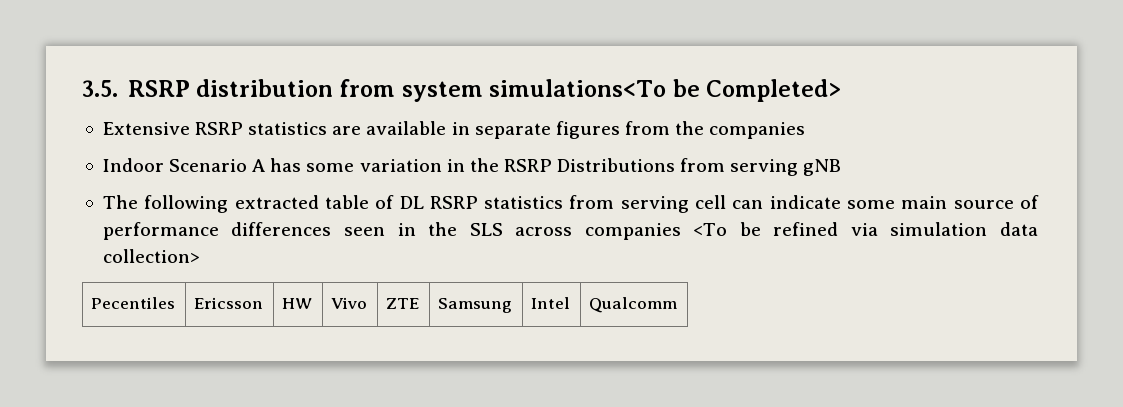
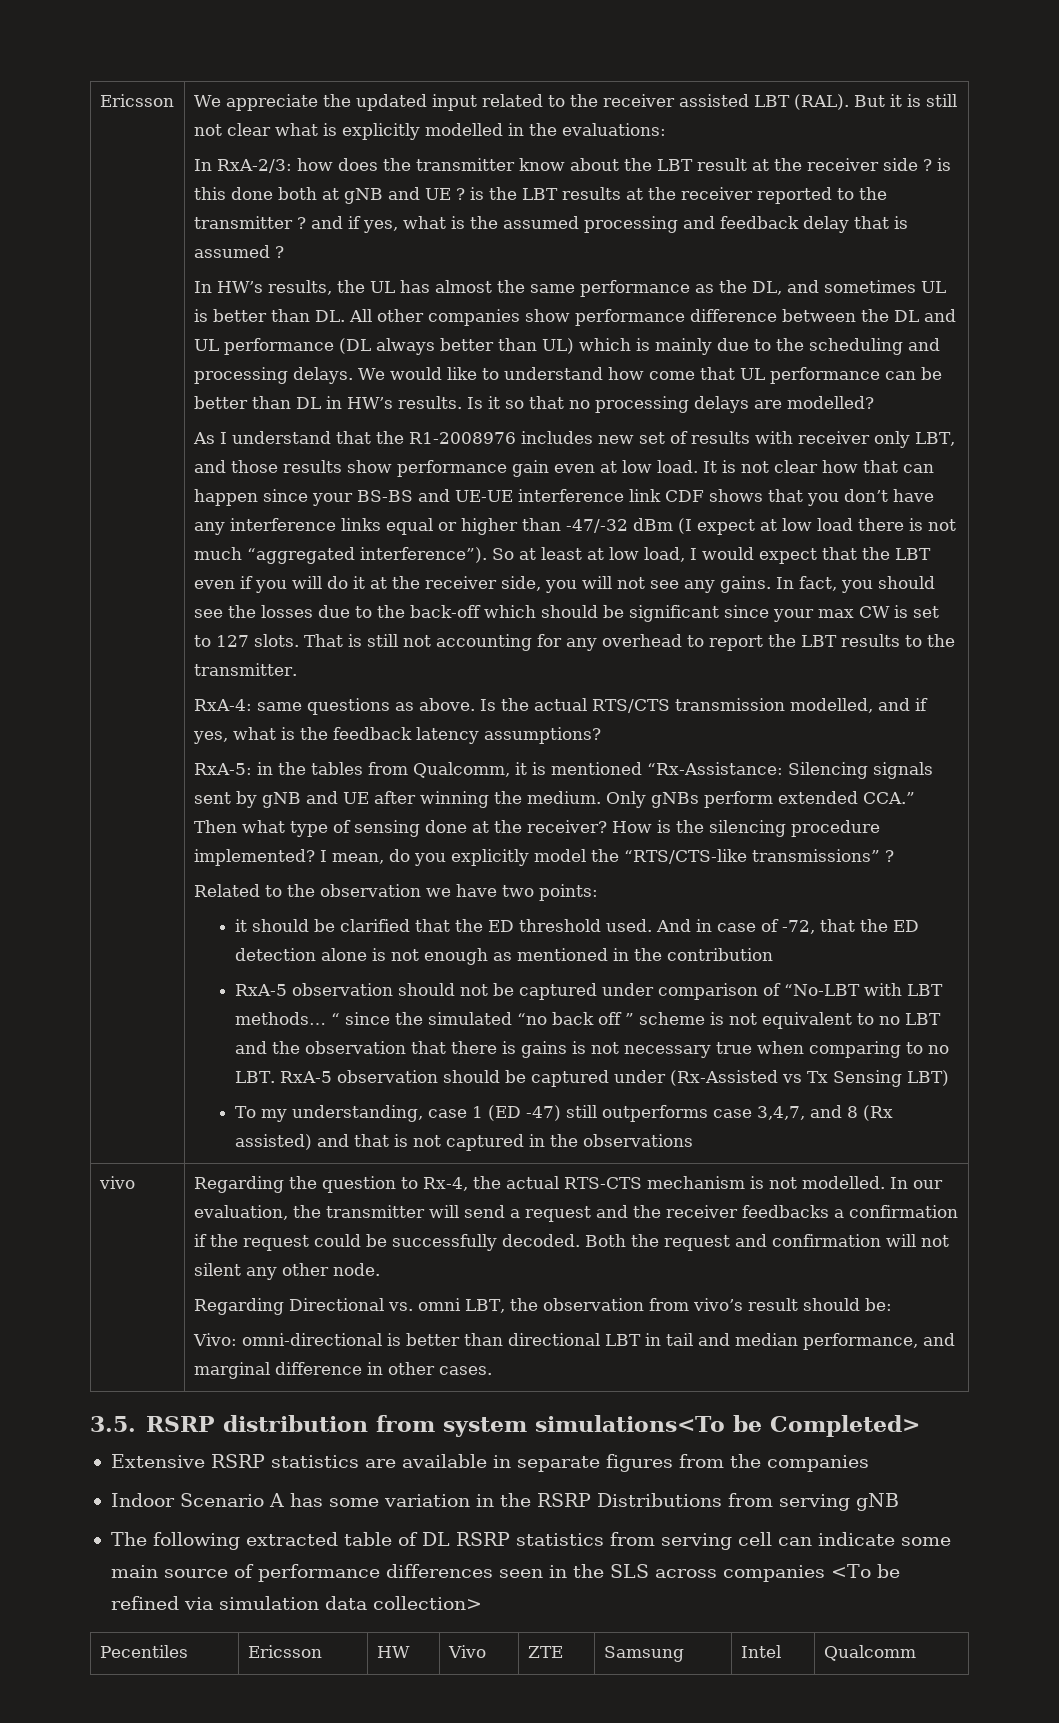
(82, 88) none -> [99,94,174,107] [193,94,957,111] [193,123,666,140] [193,158,951,173] [193,187,887,204] [193,216,908,233] [193,245,284,258] [193,280,946,297] [193,309,956,326] [193,338,940,355] [193,367,942,384] [193,396,874,413] [192,431,955,448] [193,460,934,477] [193,489,934,506] [193,518,956,535] [193,547,931,564] [193,576,935,593] [193,605,939,622] [193,634,955,651] [193,663,297,676] [193,698,928,715] [192,727,601,744] [193,762,933,779] [193,791,915,808] [193,820,880,837] [193,849,894,866] [193,884,598,901] [235,919,920,934] [235,948,774,965] [235,983,944,1000] [235,1012,942,1029] [235,1041,950,1058] [235,1070,949,1087] [235,1105,893,1122] [235,1134,694,1151] [98,1176,135,1189] [193,1176,943,1193] [193,1205,958,1222] [193,1234,949,1251] [193,1263,380,1280] [193,1298,892,1315] [192,1333,955,1350] [193,1362,492,1379] Ericsson | We appreciate the updated input related to the receiver assisted LBT (RAL). But it is still not clear what is explicitly modelled in the evaluations: // In RxA-2/3: how does the transmitter know about the LBT result at the receiver side ? is this done both at gNB and UE ? is the LBT results at the receiver reported to the transmitter ? and if yes, what is the assumed processing and feedback delay that is assumed ? // In HW’s results, the UL has almost the same performance as the DL, and sometimes UL is better than DL. All other companies show performance difference between the DL and UL performance (DL always better than UL) which is mainly due to the scheduling and processing delays. We would like to understand how come that UL performance can be better than DL in HW’s results. Is it so that no processing delays are modelled? // As I understand that the R1-2008976 includes new set of results with receiver only LBT, and those results show performance gain even at low load. It is not clear how that can happen since your BS-BS and UE-UE interference link CDF shows that you don’t have any interference links equal or higher than -47/-32 dBm (I expect at low load there is not much “aggregated interference”). So at least at low load, I would expect that the LBT even if you will do it at the receiver side, you will not see any gains. In fact, you should see the losses due to the back-off which should be significant since your max CW is set to 127 slots. That is still not accounting for any overhead to report the LBT results to the transmitter. // RxA-4: same questions as above. Is the actual RTS/CTS transmission modelled, and if yes, what is the feedback latency assumptions? // RxA-5: in the tables from Qualcomm, it is mentioned “Rx-Assistance: Silencing signals sent by gNB and UE after winning the medium. Only gNBs perform extended CCA.” Then what type of sensing done at the receiver? How is the silencing procedure implemented? I mean, do you explicitly model the “RTS/CTS-like transmissions” ? // Related to the observation we have two points: // it should be clarified that the ED threshold used. And in case of -72, that the ED detection alone is not enough as mentioned in the contribution // RxA-5 observation should not be captured under comparison of “No-LBT with LBT methods… “ since the simulated “no back off ” scheme is not equivalent to no LBT and the observation that there is gains is not necessary true when comparing to no LBT. RxA-5 observation should be captured under (Rx-Assisted vs Tx Sensing LBT) // To my understanding, case 1 (ED -47) still outperforms case 3,4,7, and 8 (Rx assisted) and that is not captured in the observations // vivo | Regarding the question to Rx-4, the actual RTS-CTS mechanism is not modelled. In our evaluation, the transmitter will send a request and the receiver feedbacks a confirmation if the request could be successfully decoded. Both the request and confirmation will not silent any other node. // Regarding Directional vs. omni LBT, the observation from vivo’s result should be: // Vivo: omni-directional is better than directional LBT in tail and median performance, and marginal difference in other cases. //

